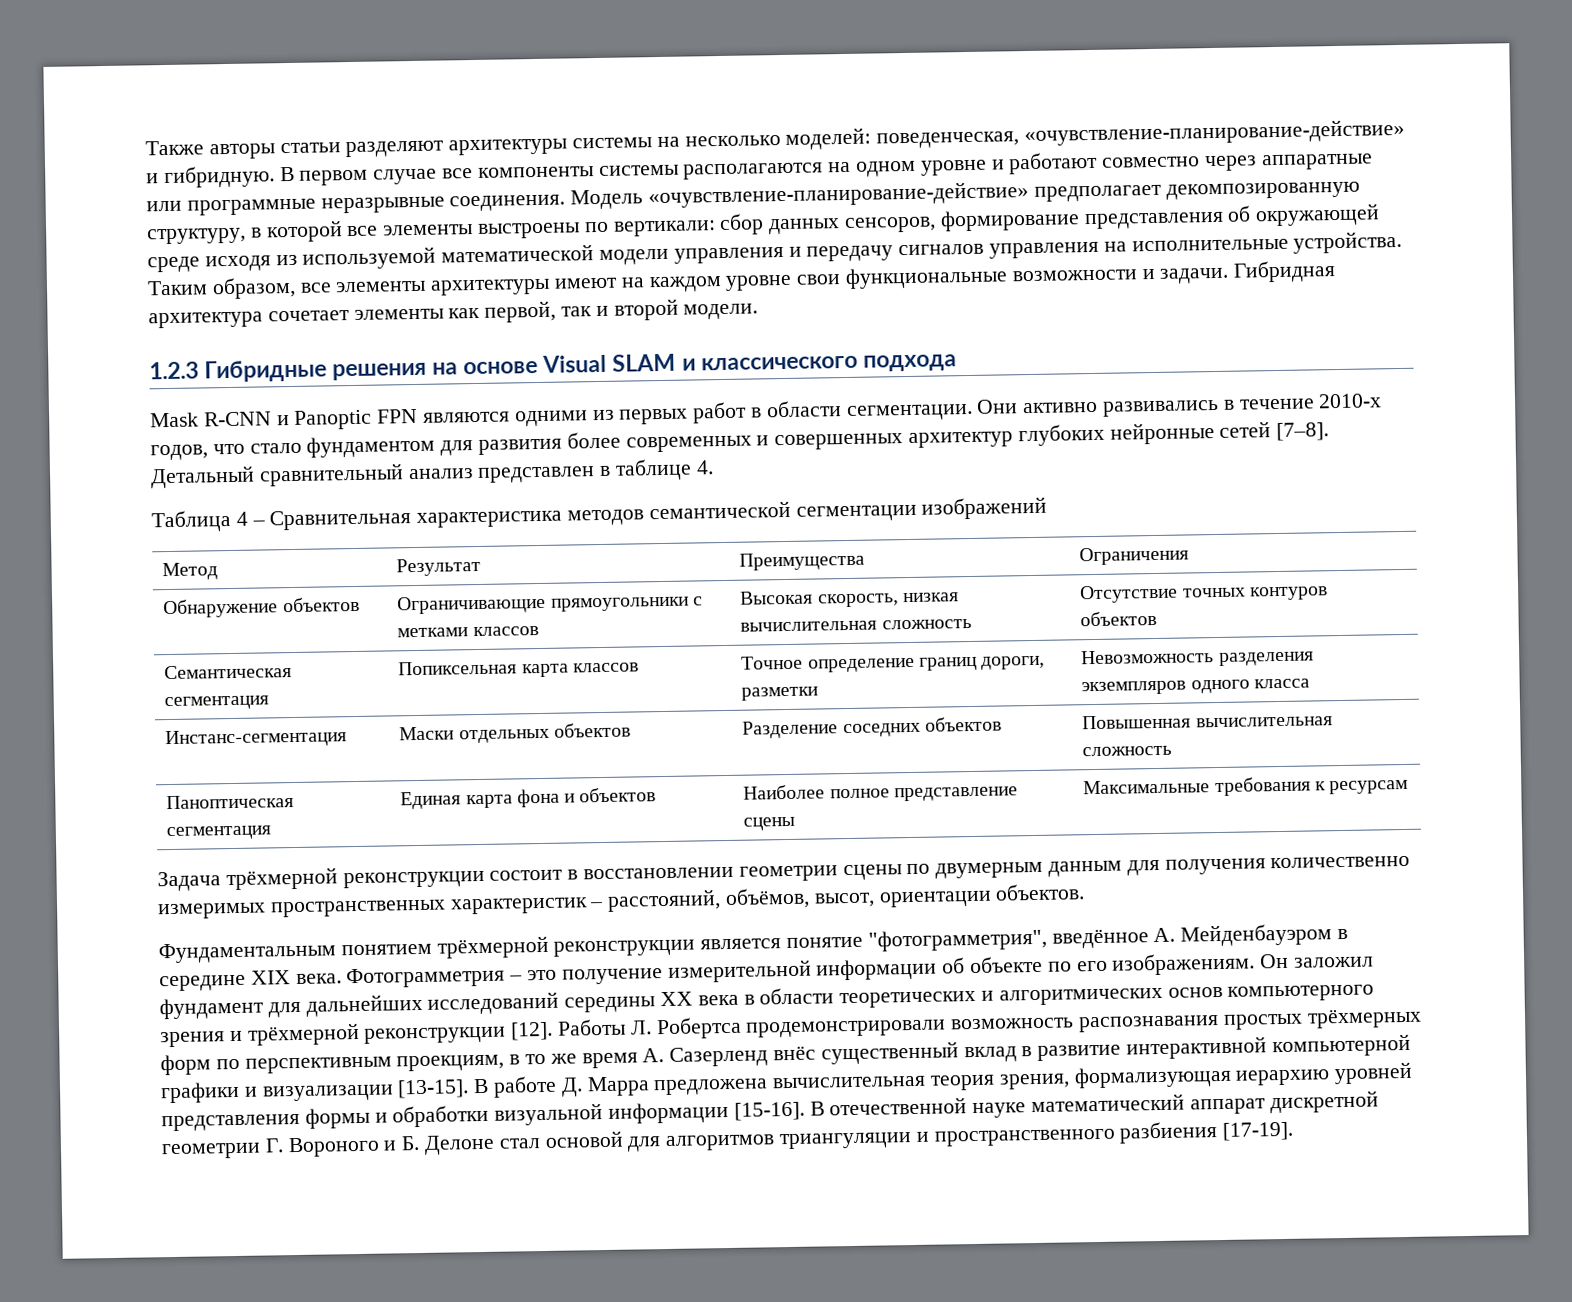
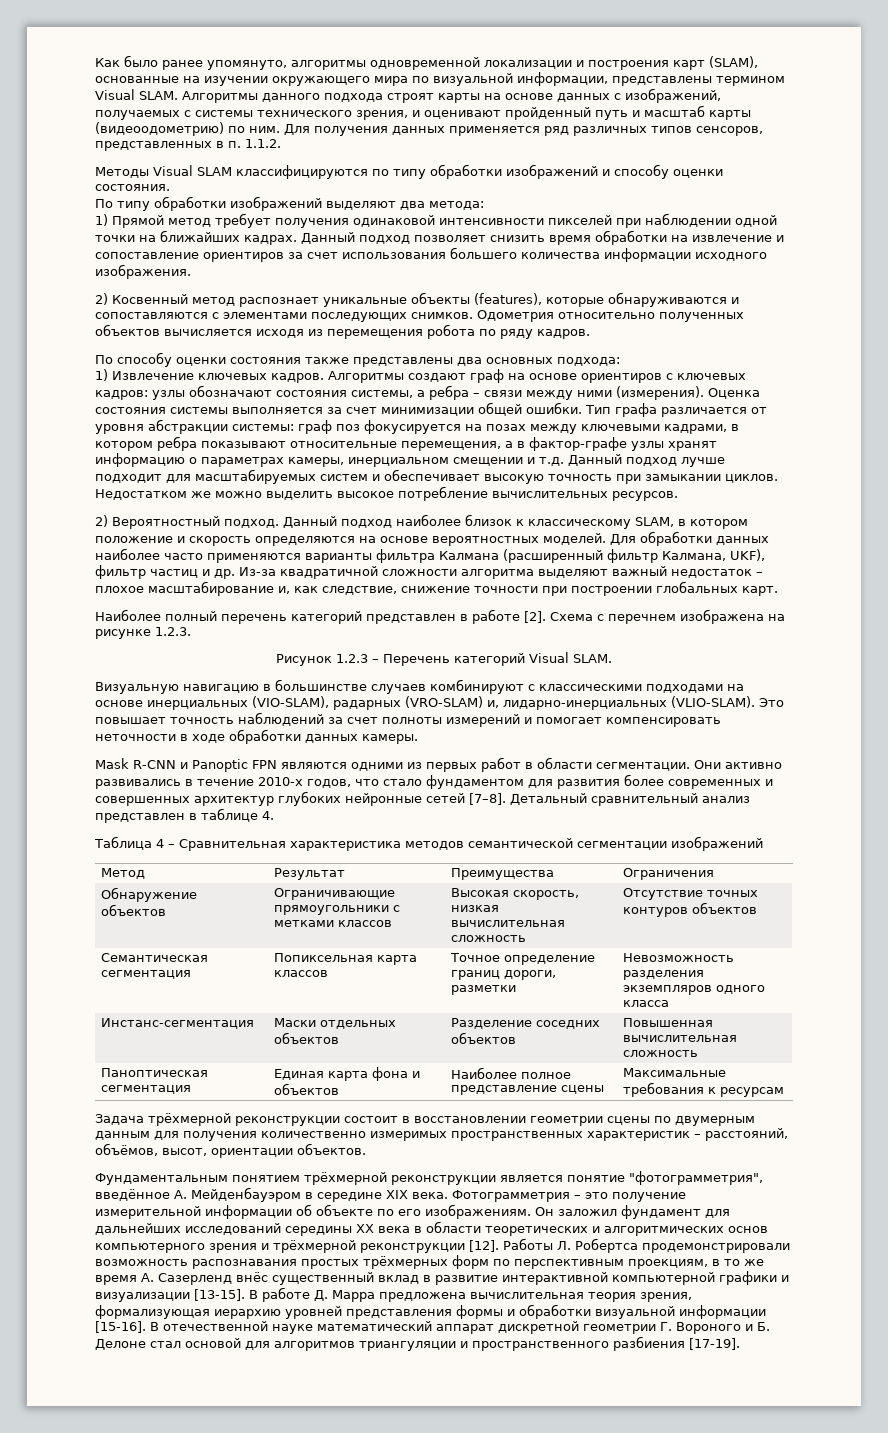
[145,118,1406,160] [146,151,1373,189] [146,180,1360,216] [147,203,1381,245] [147,230,1403,273] [147,260,1337,300] [148,298,759,329] [149,353,957,383] Также авторы статьи разделяют архитектуры системы на несколько моделей: поведенческая, «очувствление-планирование-действие» и гибридную. В первом случае все компоненты системы располагаются на одном уровне и работают совместно через аппаратные или программные неразрывные соединения. Модель «очувствление-планирование-действие» предполагает декомпозированную структуру, в которой все элементы выстроены по вертикали: сбор данных сенсоров, формирование представления об окружающей среде исходя из используемой математической модели управления и передачу сигналов управления на исполнительные устройства. Таким образом, все элементы архитектуры имеют на каждом уровне свои функциональные возможности и задачи. Гибридная архитектура сочетает элементы как первой, так и второй модели. // 1.2.3 Гибридные решения на основе Visual SLAM и классического подхода -> [95,55,758,70] [95,72,785,86] [95,88,721,103] [95,105,751,120] [95,122,763,136] [95,139,281,151] [95,164,723,179] [95,184,170,191] [95,196,484,211] [95,213,777,228] [95,230,784,245] [95,247,767,262] [95,264,191,279] [95,292,739,307] [95,310,744,322] [95,324,590,339] [95,352,620,367] [95,369,746,383] [95,385,760,400] [95,402,767,417] [95,419,739,434] [95,436,717,451] [95,453,725,467] [95,469,778,484] [95,486,678,501] [95,514,748,529] [95,531,769,546] [95,548,765,563] [95,565,763,579] [95,581,778,596] [95,609,785,624] [95,627,191,639] [276,652,612,666] [95,679,744,694] [95,696,784,710] [95,712,721,727] [95,729,418,744] Как было ранее упомянуто, алгоритмы одновременной локализации и построения карт (SLAM), основанные на изучении окружающего мира по визуальной информации, представлены термином Visual SLAM. Алгоритмы данного подхода строят карты на основе данных с изображений, получаемых с системы технического зрения, и оценивают пройденный путь и масштаб карты (видеоодометрию) по ним. Для получения данных применяется ряд различных типов сенсоров, представленных в п. 1.1.2. // Методы Visual SLAM классифицируются по типу обработки изображений и способу оценки состояния. // По типу обработки изображений выделяют два метода: // 1) Прямой метод требует получения одинаковой интенсивности пикселей при наблюдении одной точки на ближайших кадрах. Данный подход позволяет снизить время обработки на извлечение и сопоставление ориентиров за счет использования большего количества информации исходного изображения. // 2) Косвенный метод распознает уникальные объекты (features), которые обнаруживаются и сопоставляются с элементами последующих снимков. Одометрия относительно полученных объектов вычисляется исходя из перемещения робота по ряду кадров. // По способу оценки состояния также представлены два основных подхода: // 1) Извлечение ключевых кадров. Алгоритмы создают граф на основе ориентиров с ключевых кадров: узлы обозначают состояния системы, а ребра – связи между ними (измерения). Оценка состояния системы выполняется за счет минимизации общей ошибки. Тип графа различается от уровня абстракции системы: граф поз фокусируется на позах между ключевыми кадрами, в котором ребра показывают относительные перемещения, а в фактор-графе узлы хранят информацию о параметрах камеры, инерциальном смещении и т.д. Данный подход лучше подходит для масштабируемых систем и обеспечивает высокую точность при замыкании циклов. Недостатком же можно выделить высокое потребление вычислительных ресурсов. // 2) Вероятностный подход. Данный подход наиболее близок к классическому SLAM, в котором положение и скорость определяются на основе вероятностных моделей. Для обработки данных наиболее часто применяются варианты фильтра Калмана (расширенный фильтр Калмана, UKF), фильтр частиц и др. Из-за квадратичной сложности алгоритма выделяют важный недостаток – плохое масштабирование и, как следствие, снижение точности при построении глобальных карт. // Наиболее полный перечень категорий представлен в работе [2]. Схема с перечнем изображена на рисунке 1.2.3. // Рисунок 1.2.3 – Перечень категорий Visual SLAM. // Визуальную навигацию в большинстве случаев комбинируют с классическими подходами на основе инерциальных (VIO-SLAM), радарных (VRO-SLAM) и, лидарно-инерциальных (VLIO-SLAM). Это повышает точность наблюдений за счет полноты измерений и помогает компенсировать неточности в ходе обработки данных камеры.

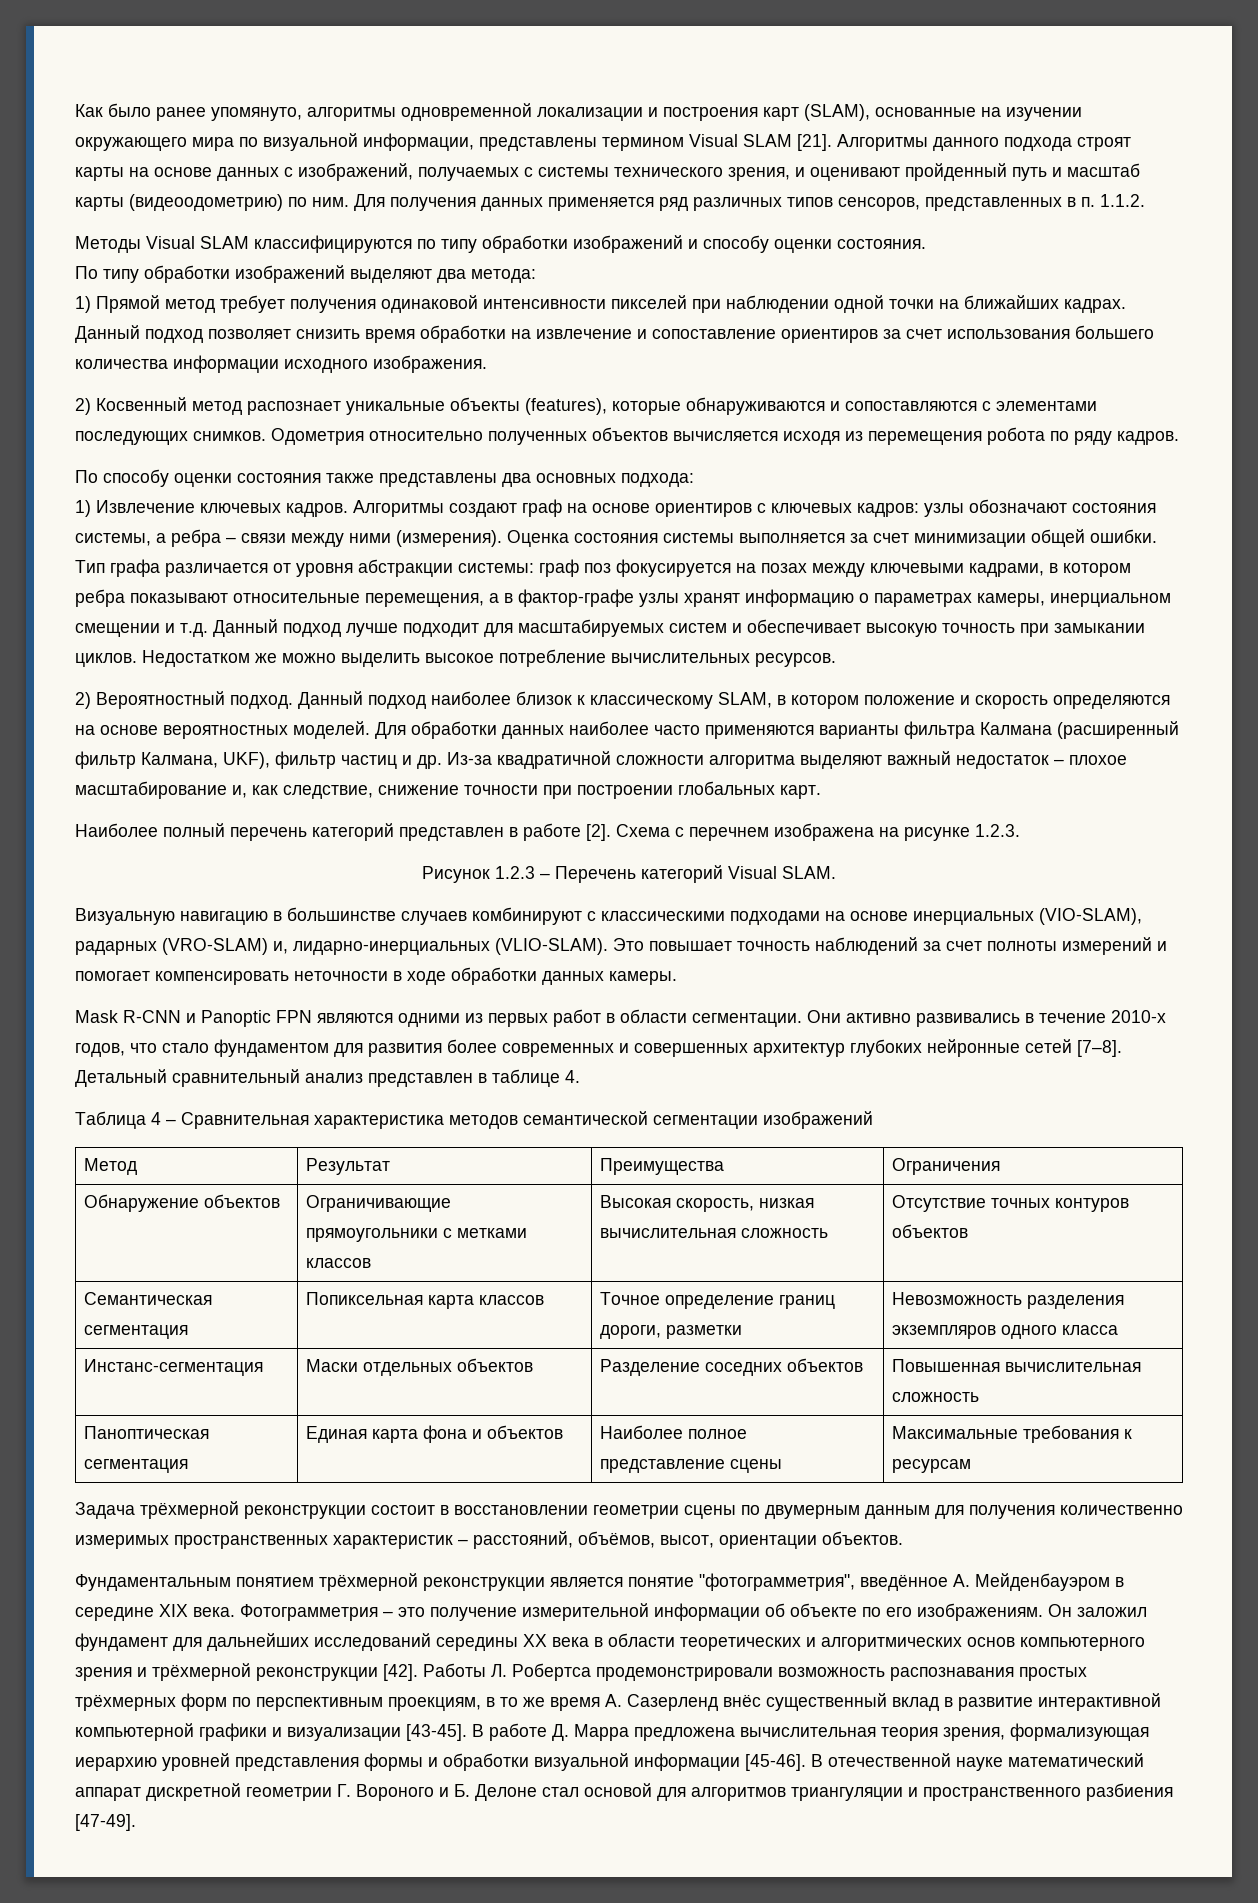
[139,91,178,100] SLAM. -> [743,134,832,151] SLAM [21].
[469,1240,499,1252] [12]. -> [383,1664,418,1681] [42].
[194,1289,245,1301] [13-15]. -> [406,1724,467,1741] [43-45].
[95,1321,146,1333] [15-16]. -> [745,1754,806,1771] [45-46].
[689,1338,740,1350] [17-19]. -> [75,1814,136,1831] [47-49].

